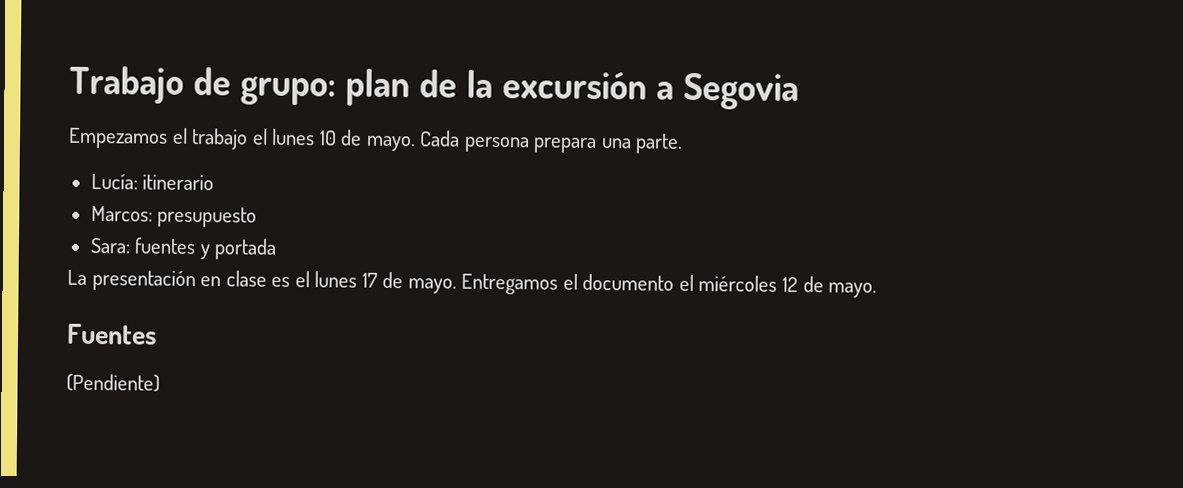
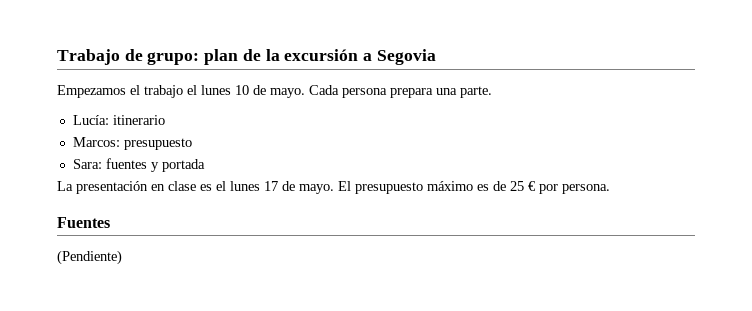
[461,273,878,298] Entregamos el documento el miércoles 12 de mayo. -> [338,181,610,194] El presupuesto máximo es de 25 € por persona.

